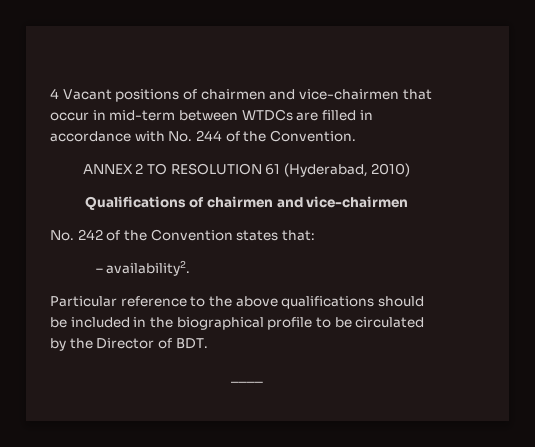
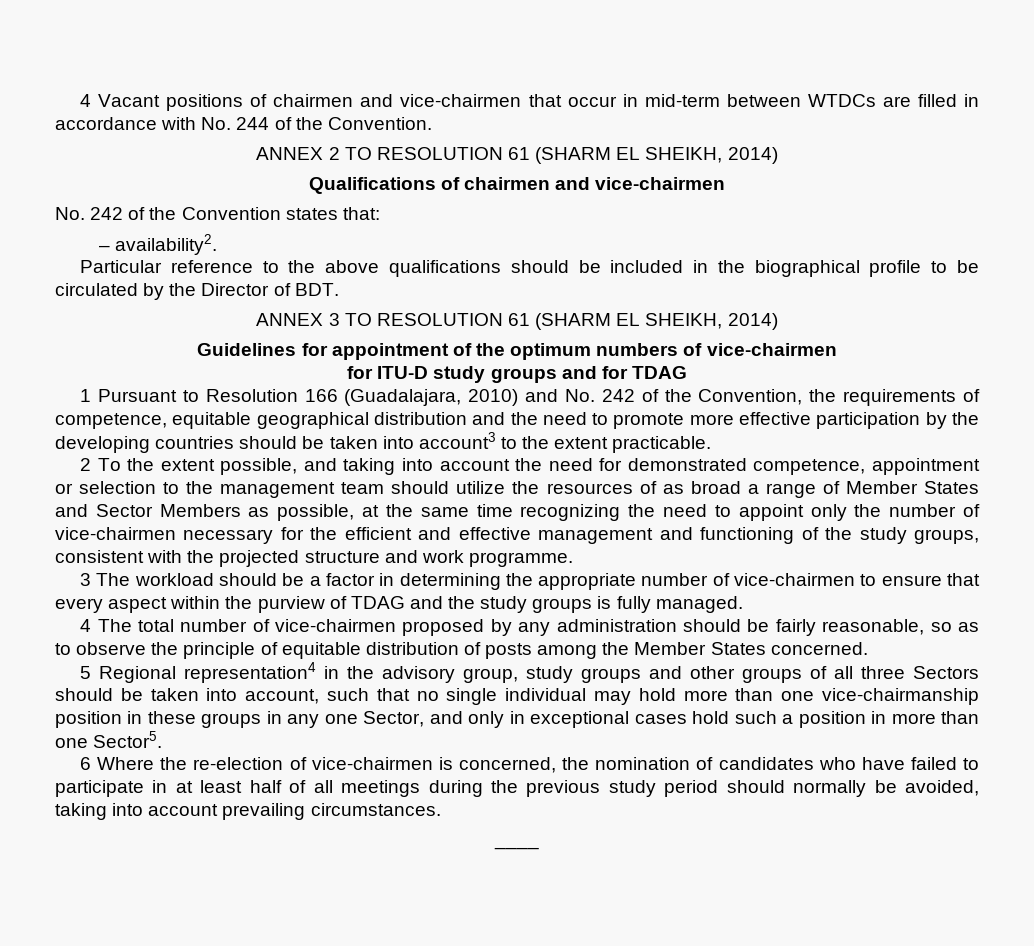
[283,163,411,177] (Hyderabad, 2010) -> [535,147,778,164] (SHARM EL SHEIKH, 2014)
(208, 343) none -> [256,313,778,330] [197,343,837,360] [347,366,687,383] [80,389,981,406] [55,412,979,429] [55,432,712,453] [80,458,980,475] [55,481,979,498] [55,504,981,521] [55,527,979,544] [55,550,573,567] [80,573,980,590] [55,596,743,613] [80,619,979,636] [55,642,868,659] [80,662,979,683] [55,688,979,705] [55,711,980,728] [55,731,163,748] [80,757,979,773] [55,780,979,797] [55,803,441,820] // ANNEX 3 TO RESOLUTION 61 (SHARM EL SHEIKH, 2014) // Guidelines for appointment of the optimum numbers of vice-chairmen // for ITU-D study groups and for TDAG // 1 Pursuant to Resolution 166 (Guadalajara, 2010) and No. 242 of the Convention, the requirements of competence, equitable geographical distribution and the need to promote more effective participation by the developing countries should be taken into account3 to the extent practicable. // 2 To the extent possible, and taking into account the need for demonstrated competence, appointment or selection to the management team should utilize the resources of as broad a range of Member States and Sector Members as possible, at the same time recognizing the need to appoint only the number of vice-chairmen necessary for the efficient and effective management and functioning of the study groups, consistent with the projected structure and work programme. // 3 The workload should be a factor in determining the appropriate number of vice-chairmen to ensure that every aspect within the purview of TDAG and the study groups is fully managed. // 4 The total number of vice-chairmen proposed by any administration should be fairly reasonable, so as to observe the principle of equitable distribution of posts among the Member States concerned. // 5 Regional representation4 in the advisory group, study groups and other groups of all three Sectors should be taken into account, such that no single individual may hold more than one vice-chairmanship position in these groups in any one Sector, and only in exceptional cases hold such a position in more than one Sector5. // 6 Where the re-election of vice-chairmen is concerned, the nomination of candidates who have failed to participate in at least half of all meetings during the previous study period should normally be avoided, taking into account prevailing circumstances.

